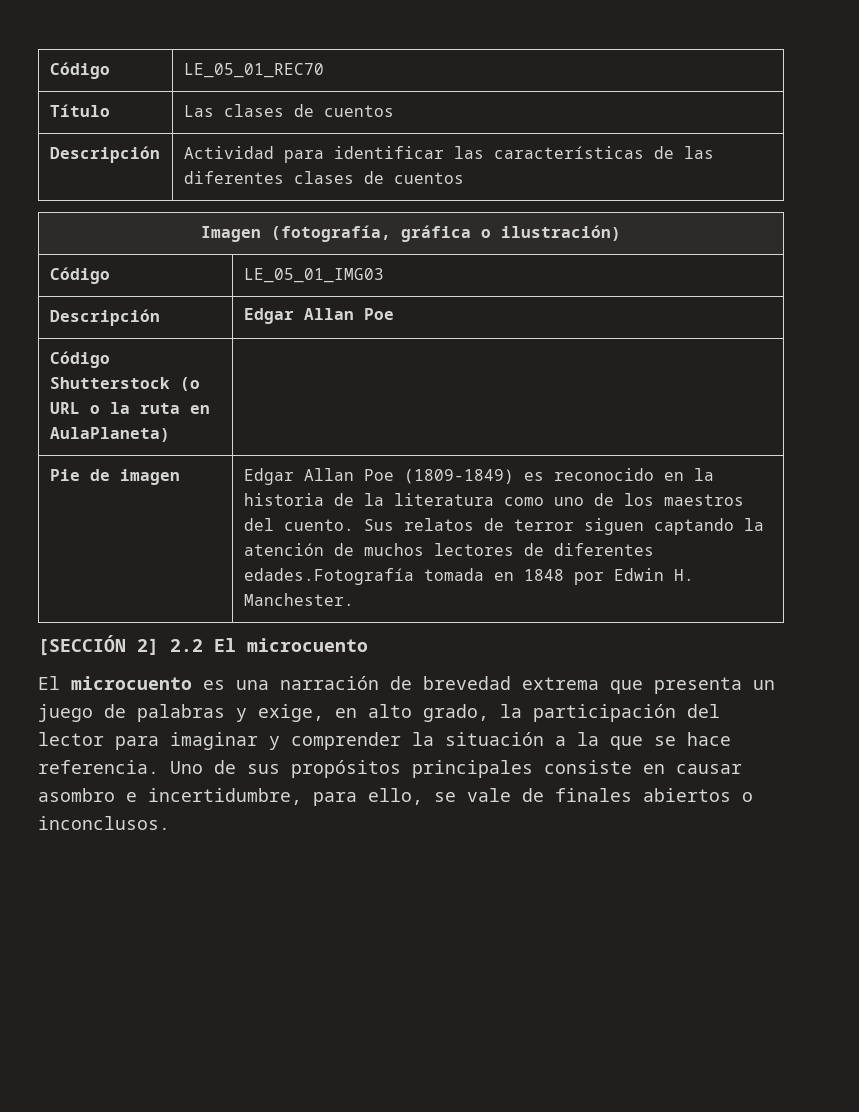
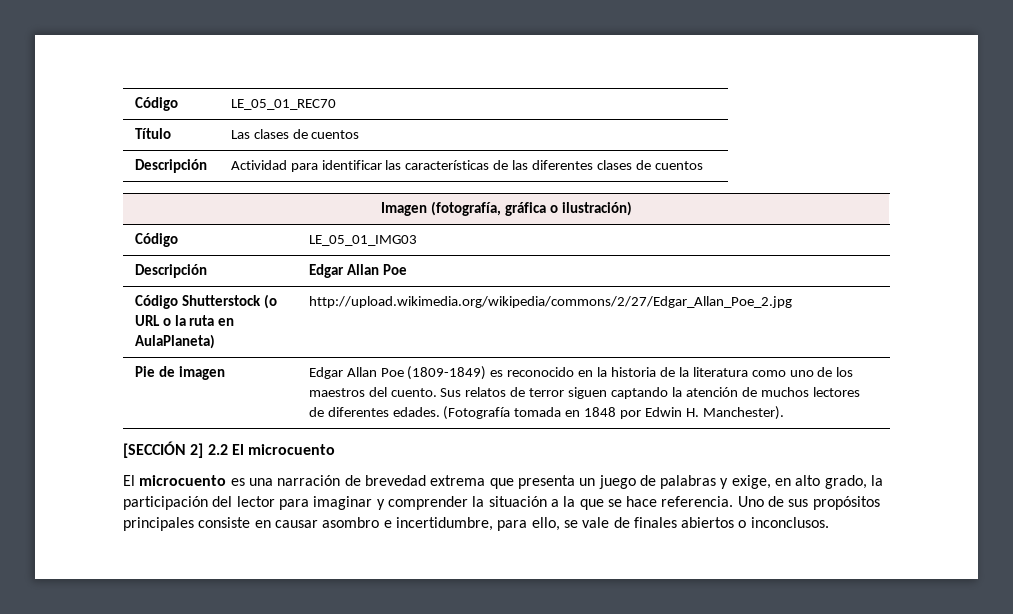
(170, 434) none -> [308,296,792,308] http://upload.wikimedia.org/wikipedia/commons/2/27/Edgar_Allan_Poe_2.jpg
[243,568,414,585] edades.Fotografía -> [392,406,511,420] edades. (Fotografía
[243,593,354,606] Manchester. -> [702,406,784,420] Manchester).

